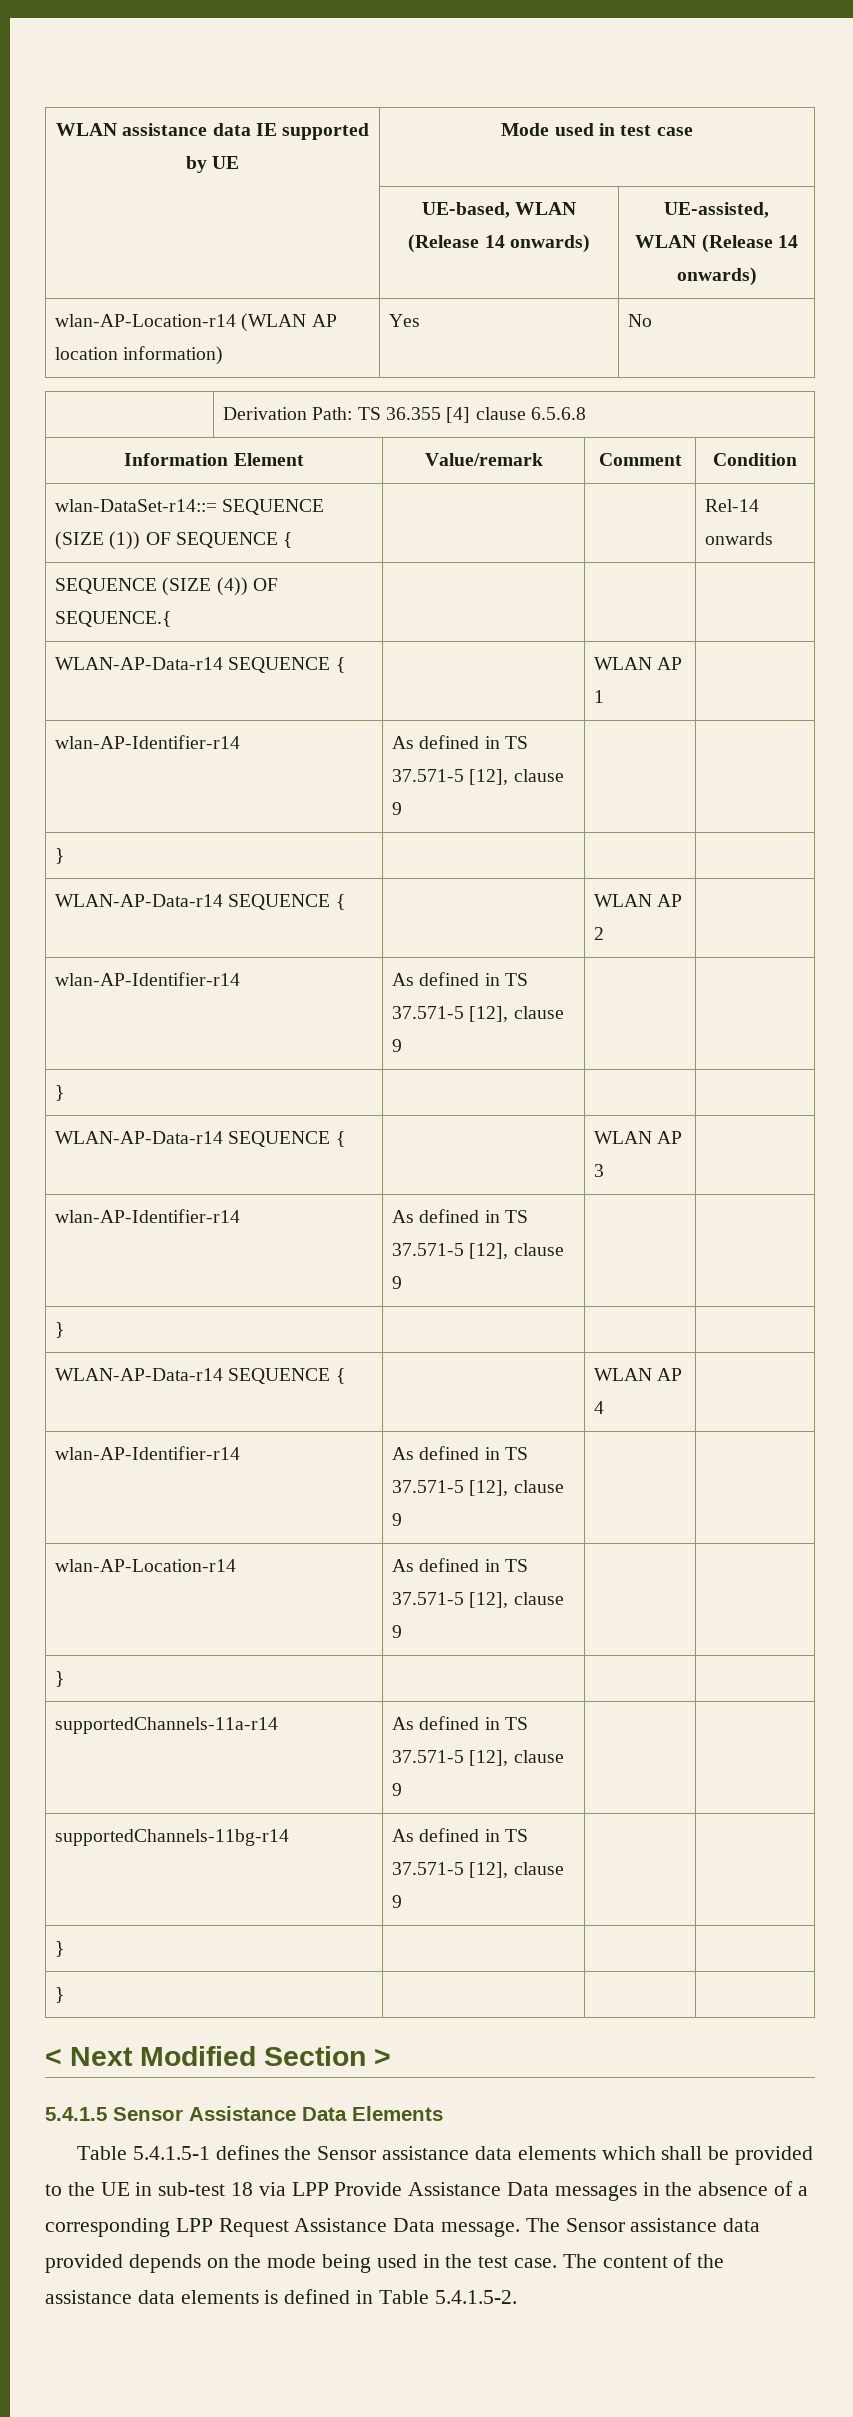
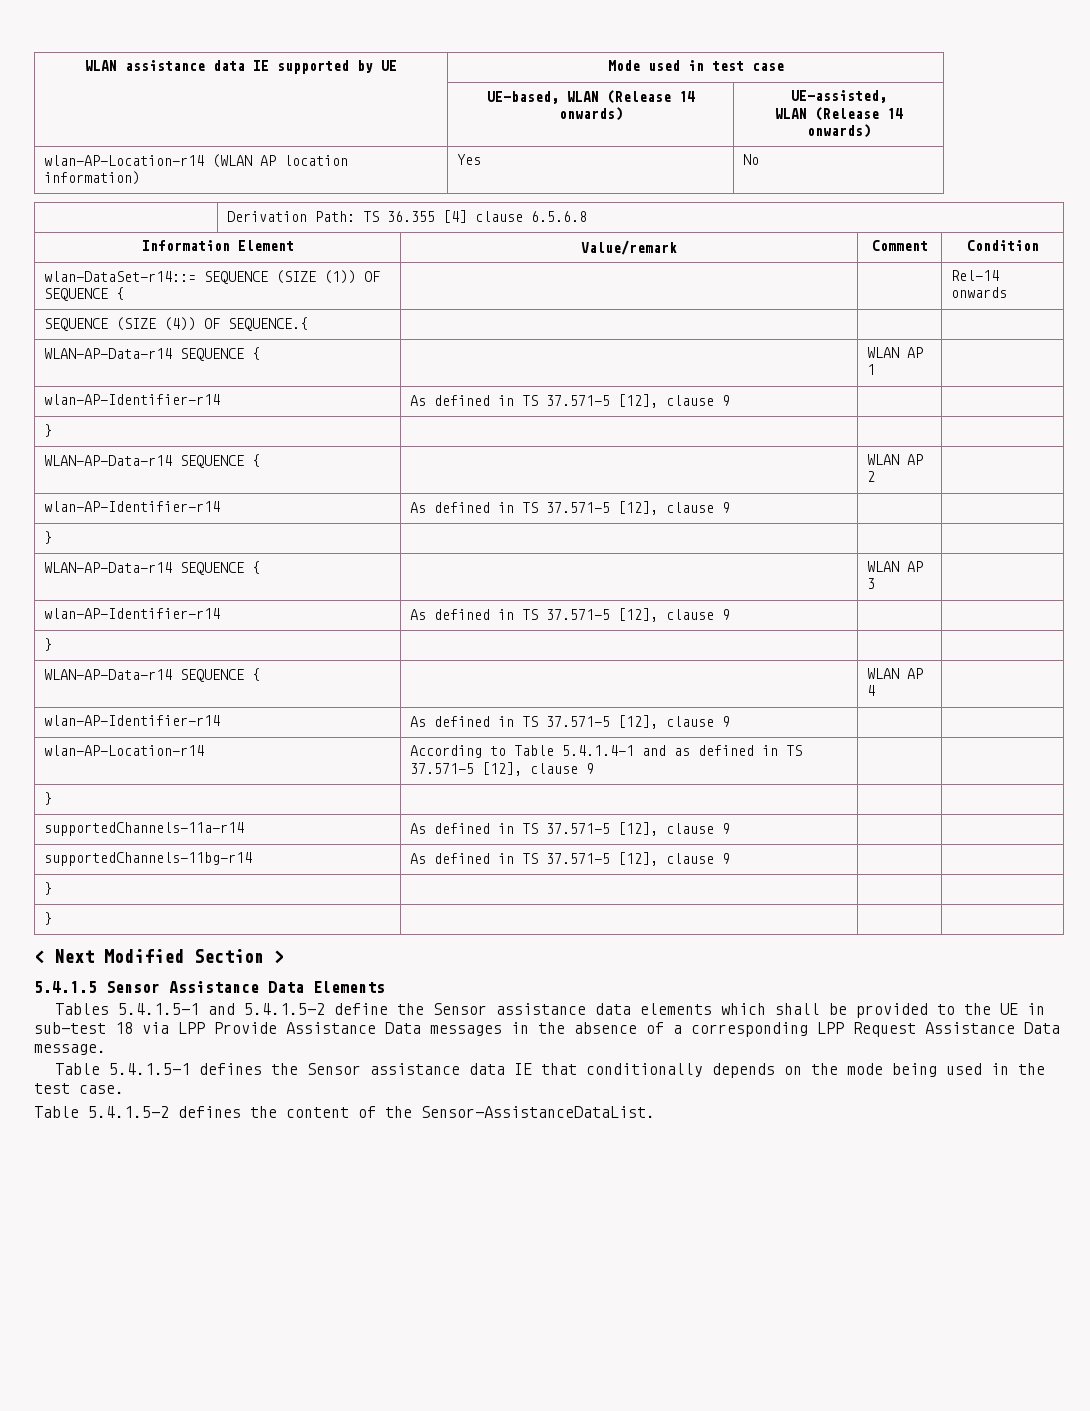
[392,1559,415,1572] As -> [410,745,691,758] According to Table 5.4.1.4-1 and as
[77,2145,279,2160] Table 5.4.1.5-1 defines -> [54,1003,388,1015] Tables 5.4.1.5-1 and 5.4.1.5-2 define
[525,2218,761,2232] [45,2254,123,2273] The Sensor assistance data provided -> [54,1063,703,1077] // Table 5.4.1.5-1 defines the Sensor assistance data IE that conditionally
[562,2253,725,2268] [45,2289,517,2304] The content of the assistance data elements is defined in Table 5.4.1.5-2. -> [34,1106,655,1118] // Table 5.4.1.5-2 defines the content of the Sensor-AssistanceDataList.

